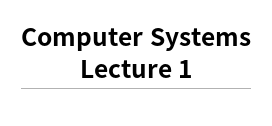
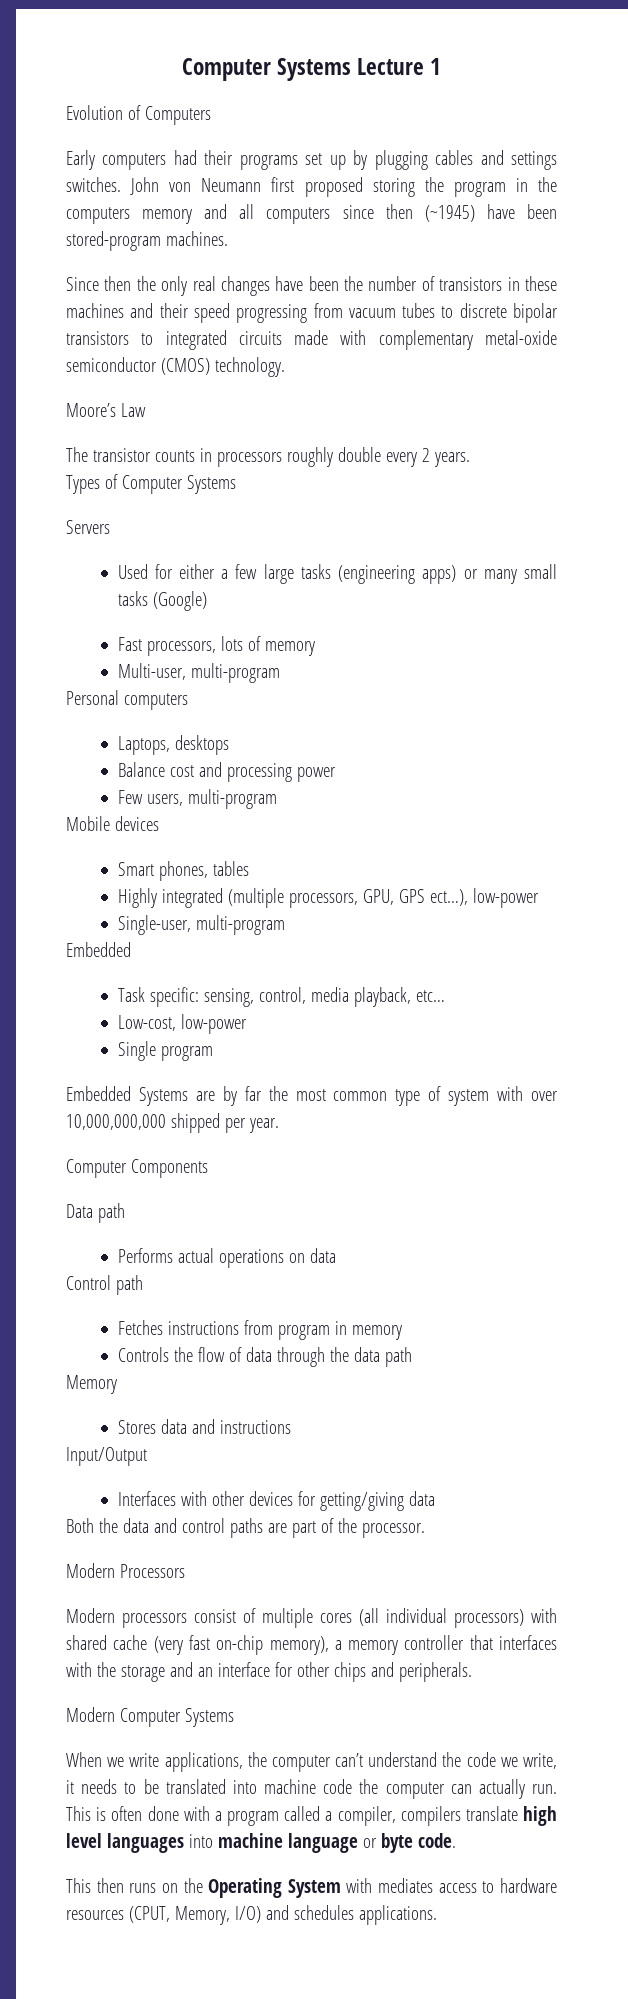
(193, 69) none -> [66,105,211,125] [66,150,557,170] [66,177,558,197] [66,204,557,224] [66,231,228,251] [66,276,557,296] [66,303,558,323] [66,330,557,350] [66,357,285,377] [66,403,146,417] [66,447,470,467] [66,474,236,494] [66,520,110,534] [117,564,558,584] [117,591,207,611] [117,636,315,656] [117,663,280,683] [66,690,188,710] [117,735,229,755] [117,762,336,782] [117,789,277,809] [66,816,159,831] [117,861,249,881] [117,888,539,908] [117,915,285,935] [66,942,131,957] [117,987,445,1007] [117,1014,247,1034] [117,1041,213,1061] [66,1086,559,1106] [66,1113,279,1133] [66,1159,208,1178] [66,1203,125,1223] [117,1248,336,1268] [66,1275,143,1295] [117,1320,402,1340] [117,1347,412,1367] [66,1375,117,1394] [117,1419,291,1434] [66,1447,147,1466] [117,1491,435,1511] [66,1518,425,1538] [66,1563,185,1578] [66,1608,557,1628] [66,1635,557,1655] [66,1662,472,1682] [66,1707,234,1727] [66,1752,557,1772] [66,1779,558,1799] [66,1806,557,1826] [66,1833,456,1853] [66,1878,557,1898] [66,1905,437,1925] // Evolution of Computers // Early computers had their programs set up by plugging cables and settings switches. John von Neumann first proposed storing the program in the computers memory and all computers since then (~1945) have been stored-program machines. // Since then the only real changes have been the number of transistors in these machines and their speed progressing from vacuum tubes to discrete bipolar transistors to integrated circuits made with complementary metal-oxide semiconductor (CMOS) technology. // Moore’s Law // The transistor counts in processors roughly double every 2 years. // Types of Computer Systems // Servers // Used for either a few large tasks (engineering apps) or many small tasks (Google) // Fast processors, lots of memory // Multi-user, multi-program // Personal computers // Laptops, desktops // Balance cost and processing power // Few users, multi-program // Mobile devices // Smart phones, tables // Highly integrated (multiple processors, GPU, GPS ect…), low-power // Single-user, multi-program // Embedded // Task specific: sensing, control, media playback, etc… // Low-cost, low-power // Single program // Embedded Systems are by far the most common type of system with over 10,000,000,000 shipped per year. // Computer Components // Data path // Performs actual operations on data // Control path // Fetches instructions from program in memory // Controls the flow of data through the data path // Memory // Stores data and instructions // Input/Output // Interfaces with other devices for getting/giving data // Both the data and control paths are part of the processor. // Modern Processors // Modern processors consist of multiple cores (all individual processors) with shared cache (very fast on-chip memory), a memory controller that interfaces with the storage and an interface for other chips and peripherals. // Modern Computer Systems // When we write applications, the computer can’t understand the code we write, it needs to be translated into machine code the computer can actually run. This is often done with a program called a compiler, compilers translate high level languages into machine language or byte code. // This then runs on the Operating System with mediates access to hardware resources (CPUT, Memory, I/O) and schedules applications.

